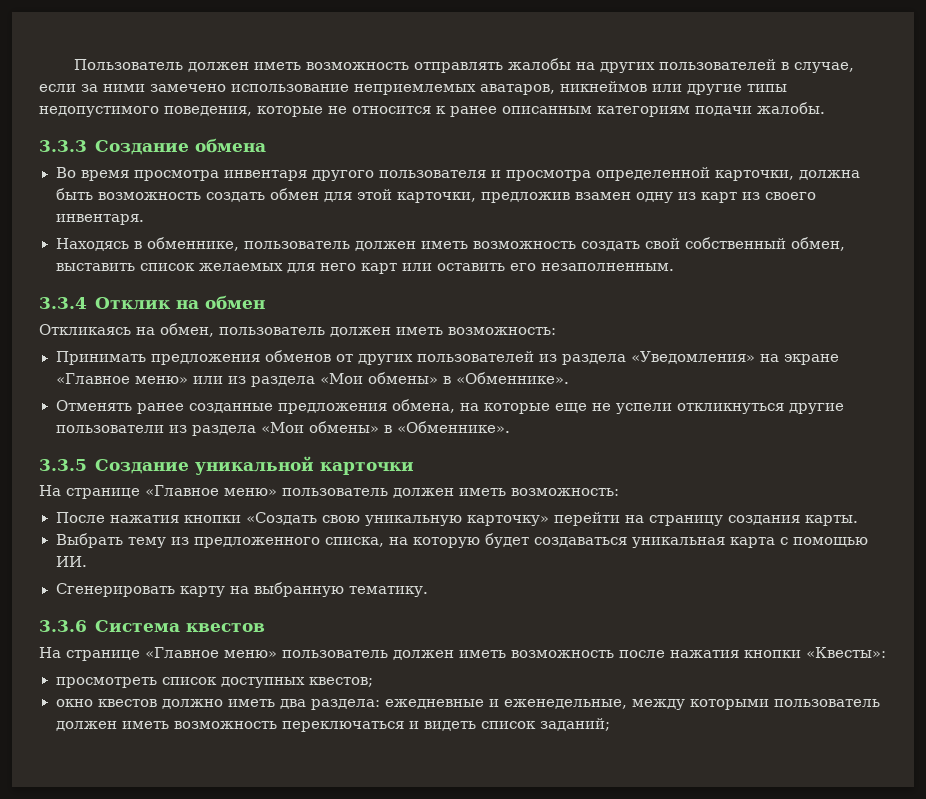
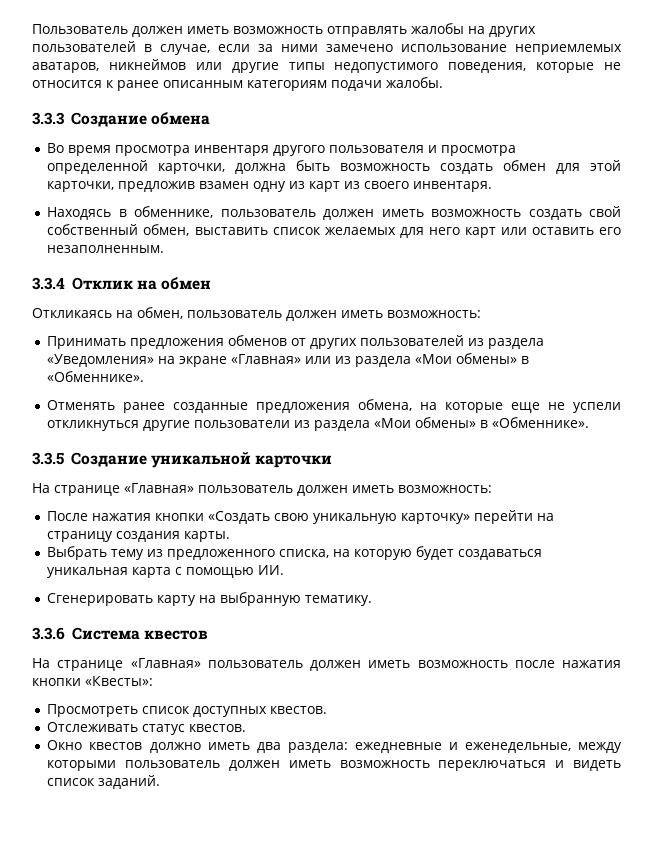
[55,373,188,384] «Главное меню» -> [231,354,302,364] «Главная»
[145,485,277,496] «Главное меню» -> [124,483,194,493] «Главная»
[145,647,277,658] «Главное меню» -> [130,658,201,668] «Главная»
[55,677,157,688] просмотреть -> [47,704,139,717] Просмотреть
[308,677,373,687] [55,699,93,707] квестов; // окно -> [270,706,328,714] [47,722,247,735] [47,740,83,750] квестов. // Отслеживать статус квестов. // Окно
[539,718,610,731] заданий; -> [98,775,161,789] заданий.

